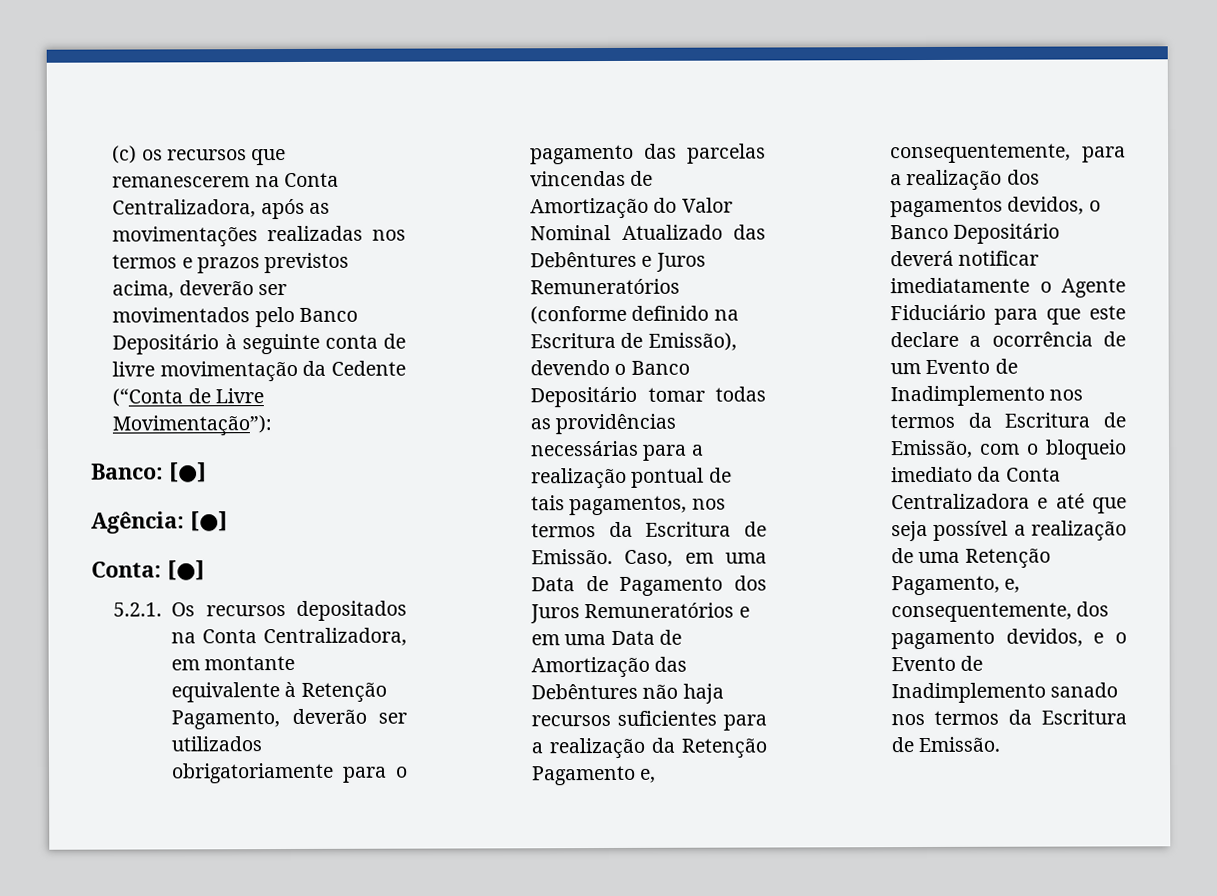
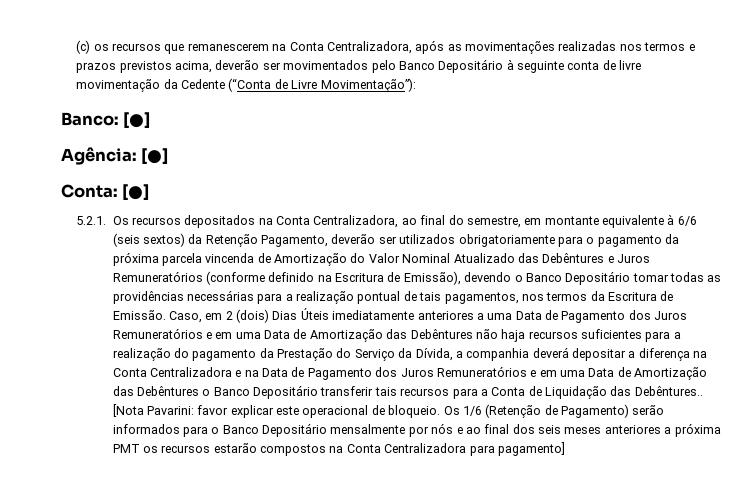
[171,655,296,671] [171,681,297,703] em montante equivalente à -> [401,214,697,228] [112,233,203,247] ao final do semestre, em montante equivalente à 6/6 (seis sextos) da
[644,143,766,164] [530,170,627,187] das parcelas vincendas -> [665,234,680,244] [112,252,255,266] da próxima parcela vincenda
(714, 558) none -> [225,308,484,323] 2 (dois) Dias Úteis imediatamente anteriores a
[651,737,767,759] [531,765,657,786] [890,143,1126,164] [890,169,1040,192] [890,196,1101,218] [890,223,1061,244] [890,250,1040,267] [890,277,1126,298] [890,304,1126,325] [890,331,1126,348] [890,358,1018,375] [890,385,1084,407] [890,412,1126,429] [890,439,1127,460] [891,466,1061,483] [891,493,1127,514] [891,520,1127,542] [891,548,1051,569] [891,575,1021,596] [891,601,1110,623] [891,628,1127,650] [891,655,984,672] [891,682,1119,704] [891,709,1127,726] [891,736,1001,753] da Retenção Pagamento e, consequentemente, para a realização dos pagamentos devidos, o Banco Depositário deverá notificar imediatamente o Agente Fiduciário para que este declare a ocorrência de um Evento de Inadimplemento nos termos da Escritura de Emissão, com o bloqueio imediato da Conta Centralizadora e até que seja possível a realização de uma Retenção Pagamento, e, consequentemente, dos pagamento devidos, e o Evento de Inadimplemento sanado nos termos da Escritura de Emissão. -> [173,347,708,361] [112,366,708,380] [112,385,703,399] [112,404,665,418] [112,423,721,437] [112,442,565,456] do pagamento da Prestação do Serviço da Dívida, a companhia deverá depositar a diferença na Conta Centralizadora e na Data de Pagamento dos Juros Remuneratórios e em uma Data de Amortização das Debêntures o Banco Depositário transferir tais recursos para a Conta de Liquidação das Debêntures.. [Nota Pavarini: favor explicar este operacional de bloqueio. Os 1/6 (Retenção de Pagamento) serão informados para o Banco Depositário mensalmente por nós e ao final dos seis meses anteriores a próxima PMT os recursos estarão compostos na Conta Centralizadora para pagamento]

